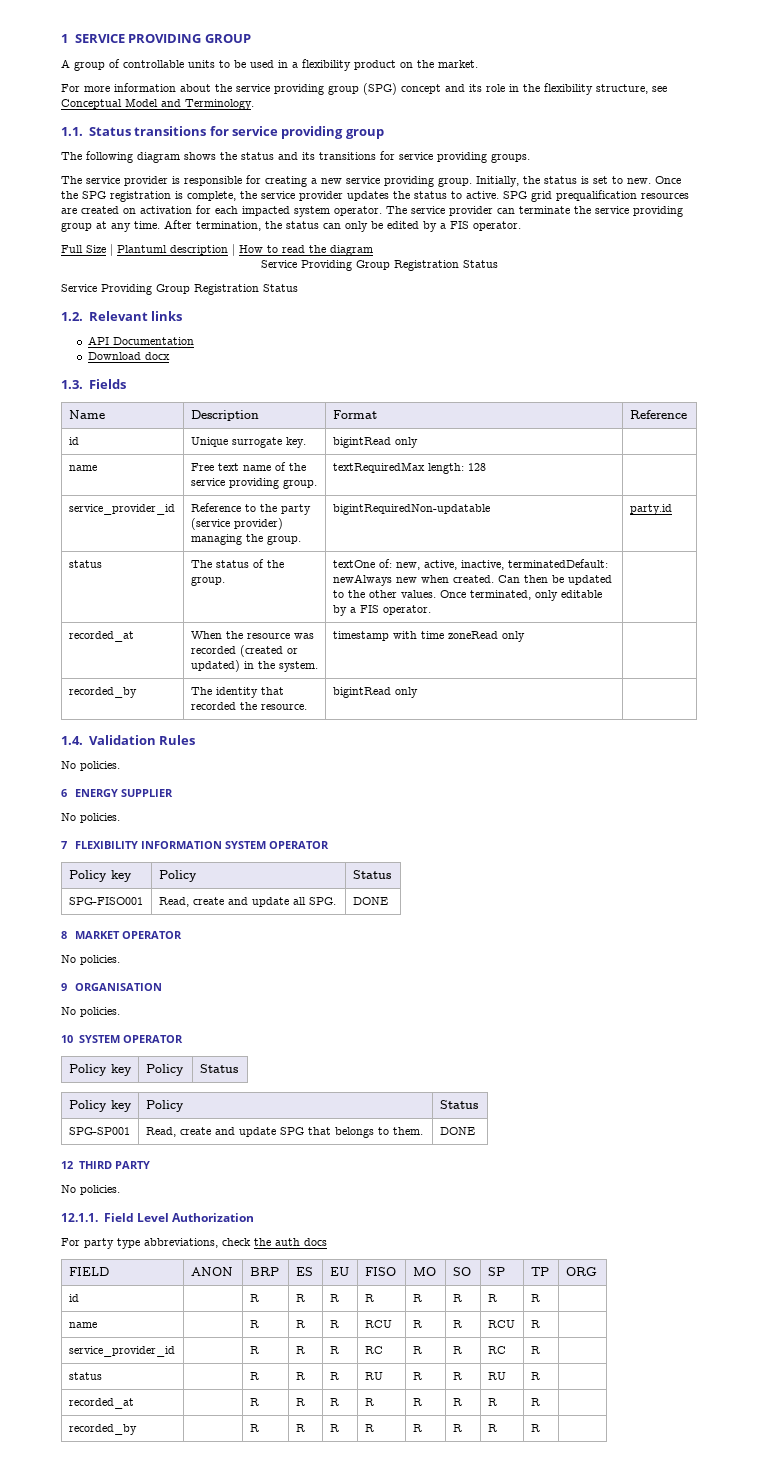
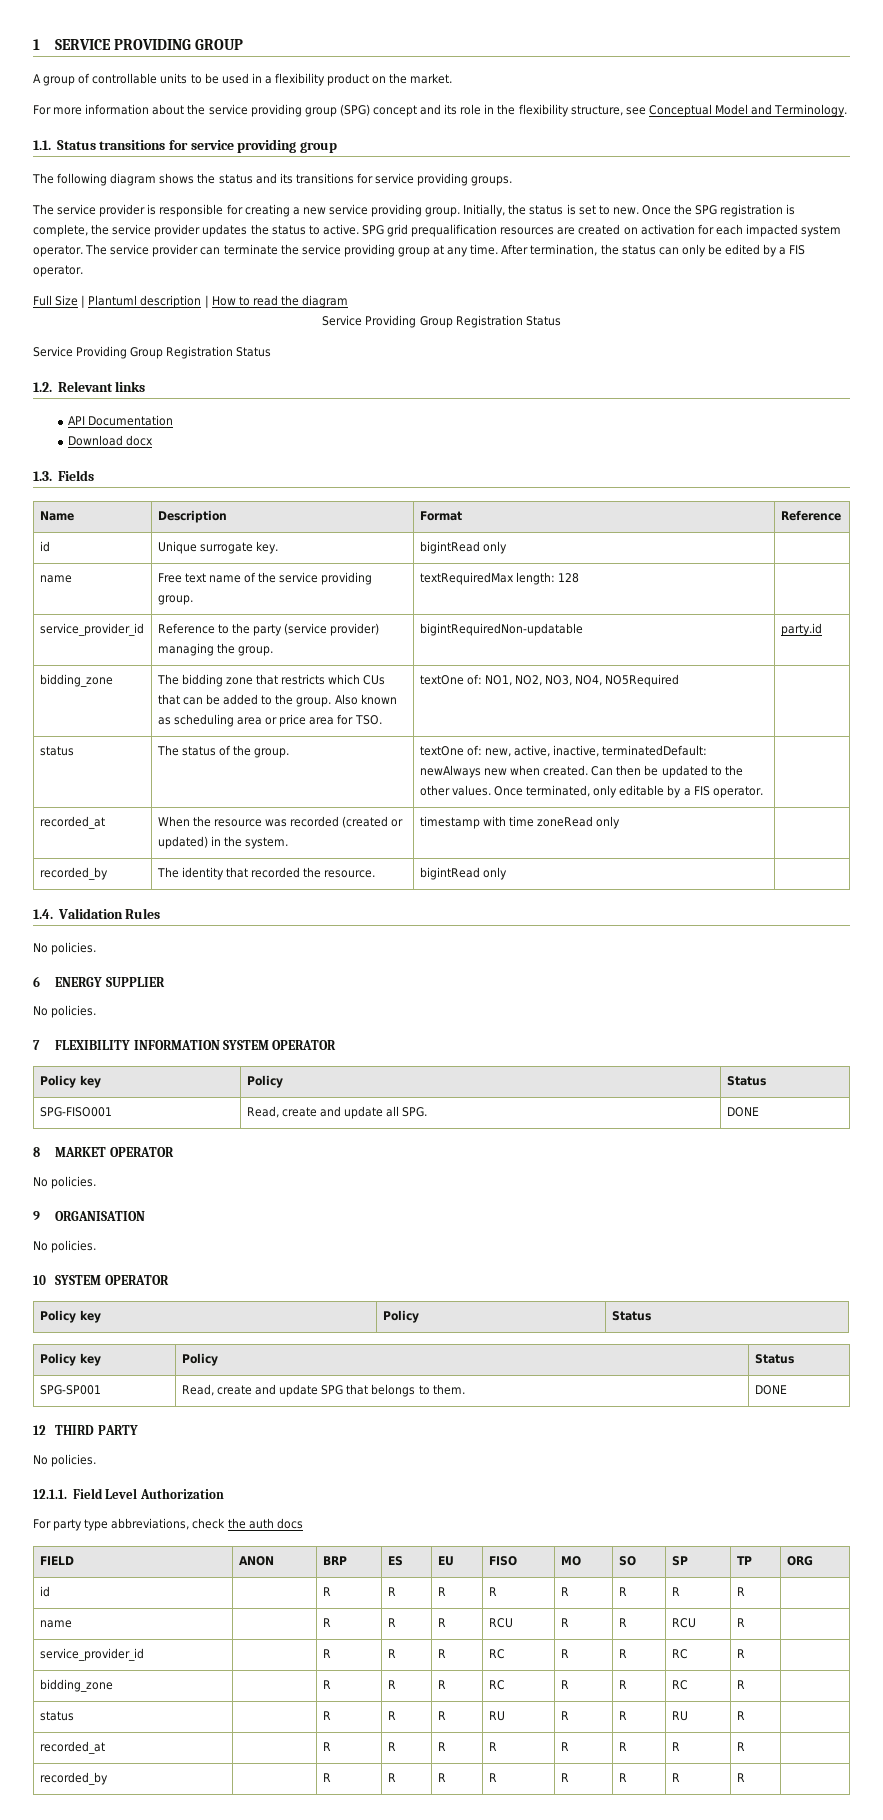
(672, 509) none -> [39,674,113,687] [156,674,386,687] [157,694,397,707] [157,714,382,727] [419,674,680,687] // bidding_zone | The bidding zone that restricts which CUs that can be added to the group. Also known as scheduling area or price area for TSO. | textOne of: NO1, NO2, NO3, NO4, NO5Required |
(540, 1350) none -> [39,1679,113,1692] [322,1680,331,1689] [387,1680,396,1689] [437,1680,446,1689] [488,1680,505,1690] [560,1680,569,1689] [618,1680,627,1689] [671,1680,688,1690] [736,1680,745,1689] // bidding_zone | | R | R | R | RC | R | R | RC | R |

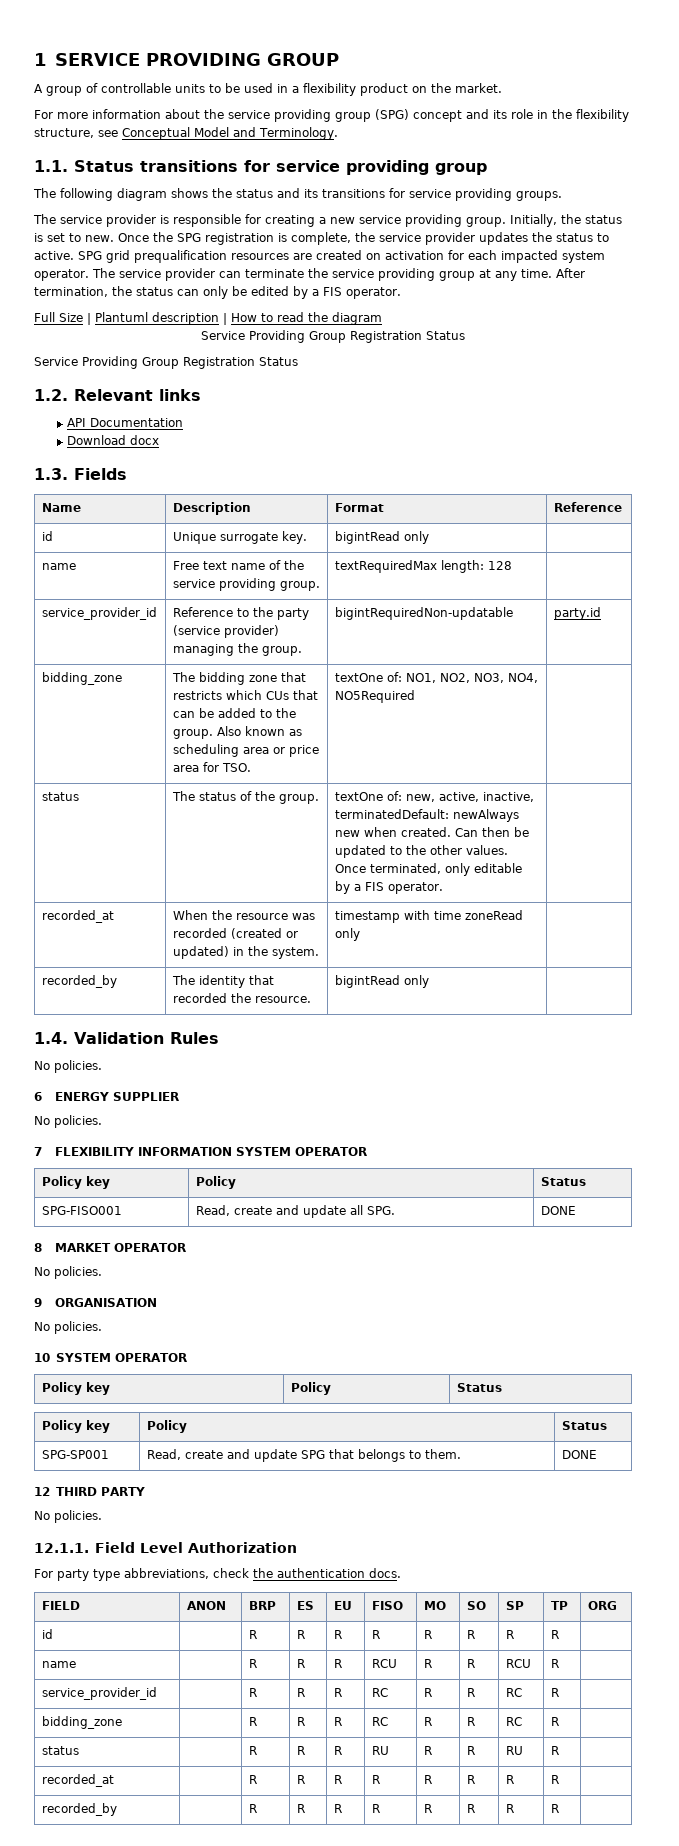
[248,1518,303,1529] auth docs -> [277,1568,401,1578] authentication docs.

